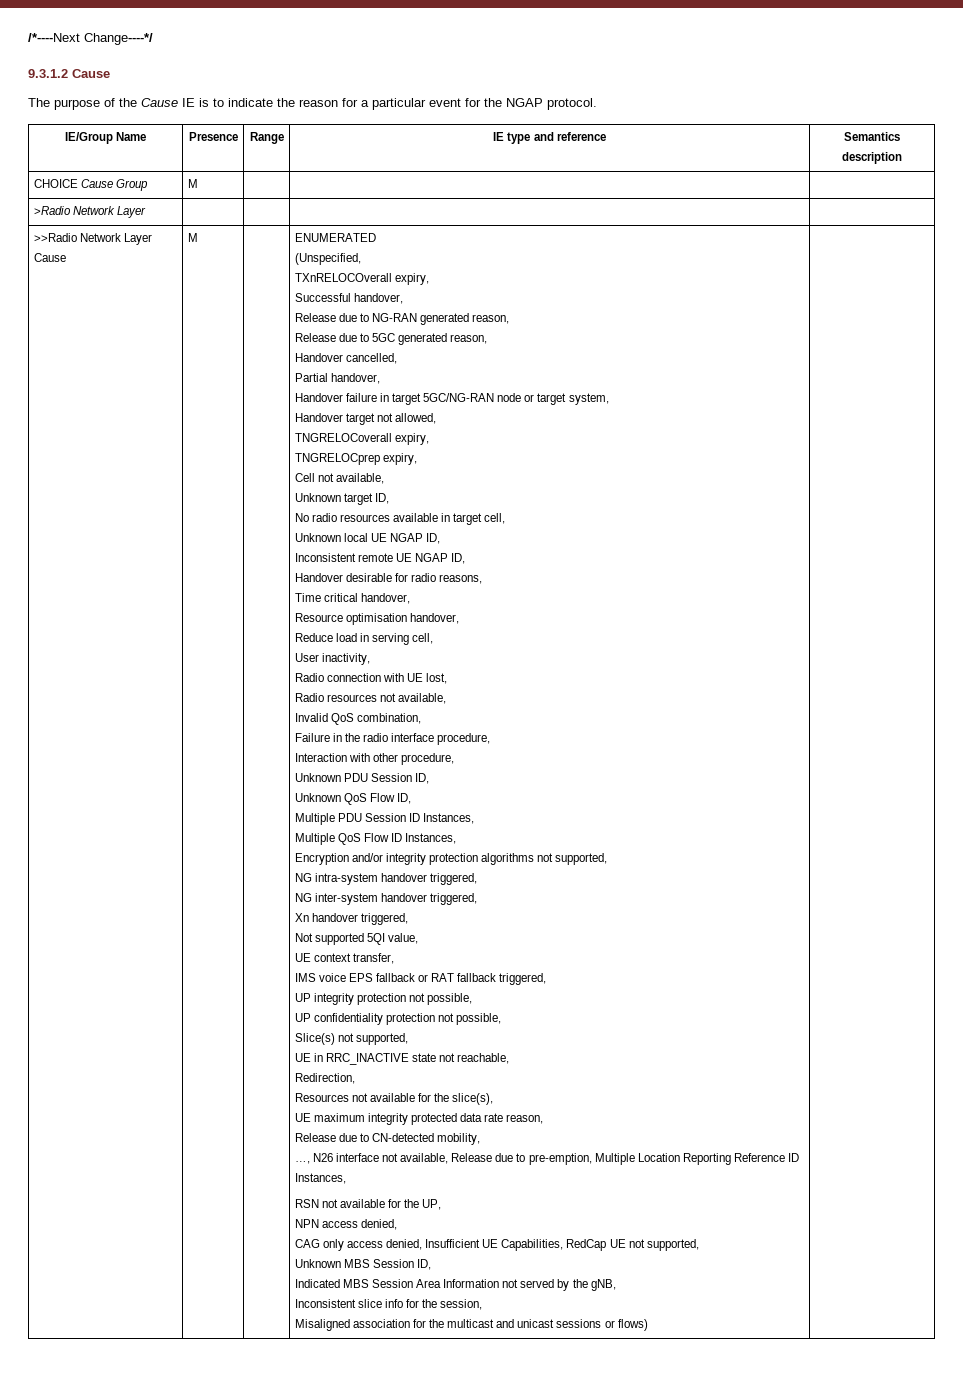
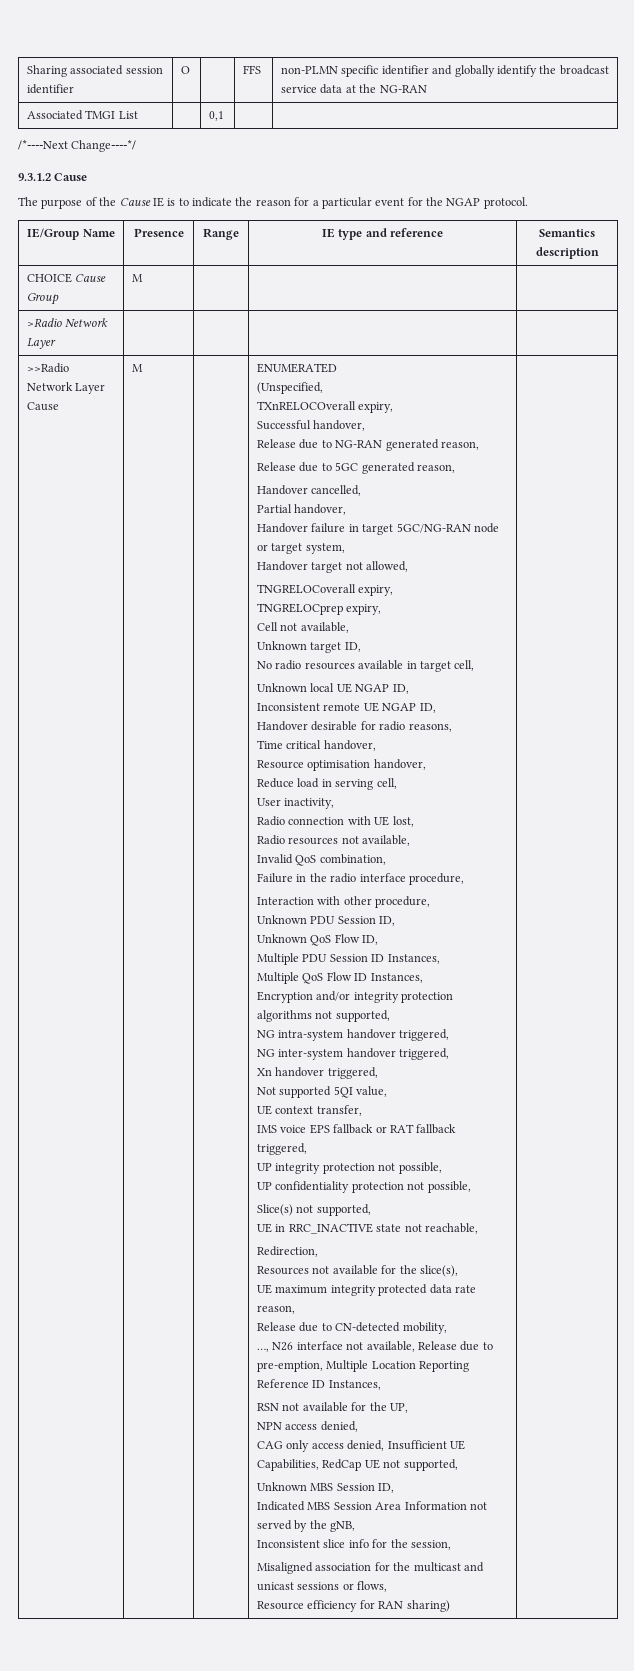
(28, 37) none -> [27,65,163,77] [27,84,75,94] [181,66,191,74] [243,65,262,74] [281,65,609,77] [281,84,427,94] [27,110,138,120] [209,111,225,121] Sharing associated session identifier | O | | FFS | non-PLMN specific identifier and globally identify the broadcast service data at the NG-RAN // Associated TMGI List | | 0,1 | | //
[617,1319,648,1331] flows) -> [357,1581,388,1592] [257,1600,450,1612] flows, // Resource efficiency for RAN sharing)

